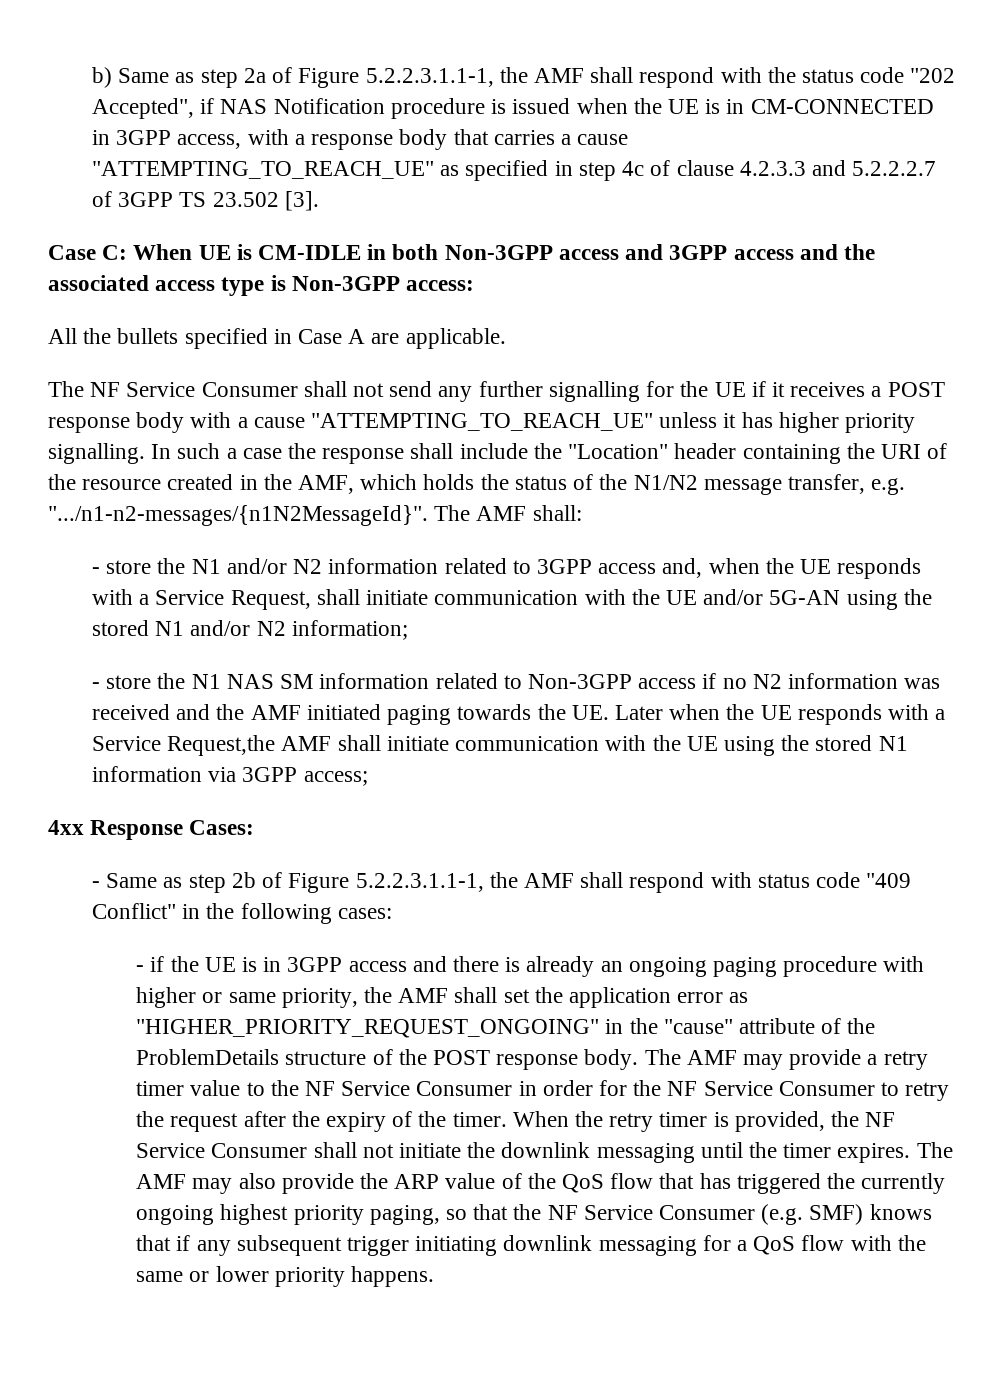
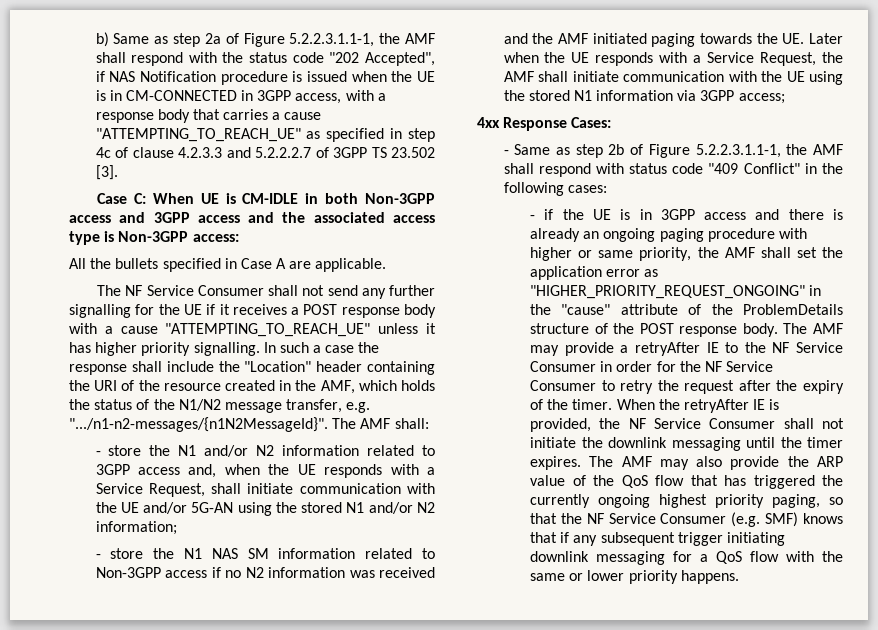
[167,735,276,756] Request,the -> [760,52,843,66] Request, the
[883,1051,928,1070] [136,1080,241,1096] retry timer value -> [634,342,719,356] retryAfter IE
[609,1112,708,1132] retry timer -> [683,399,766,413] retryAfter IE

